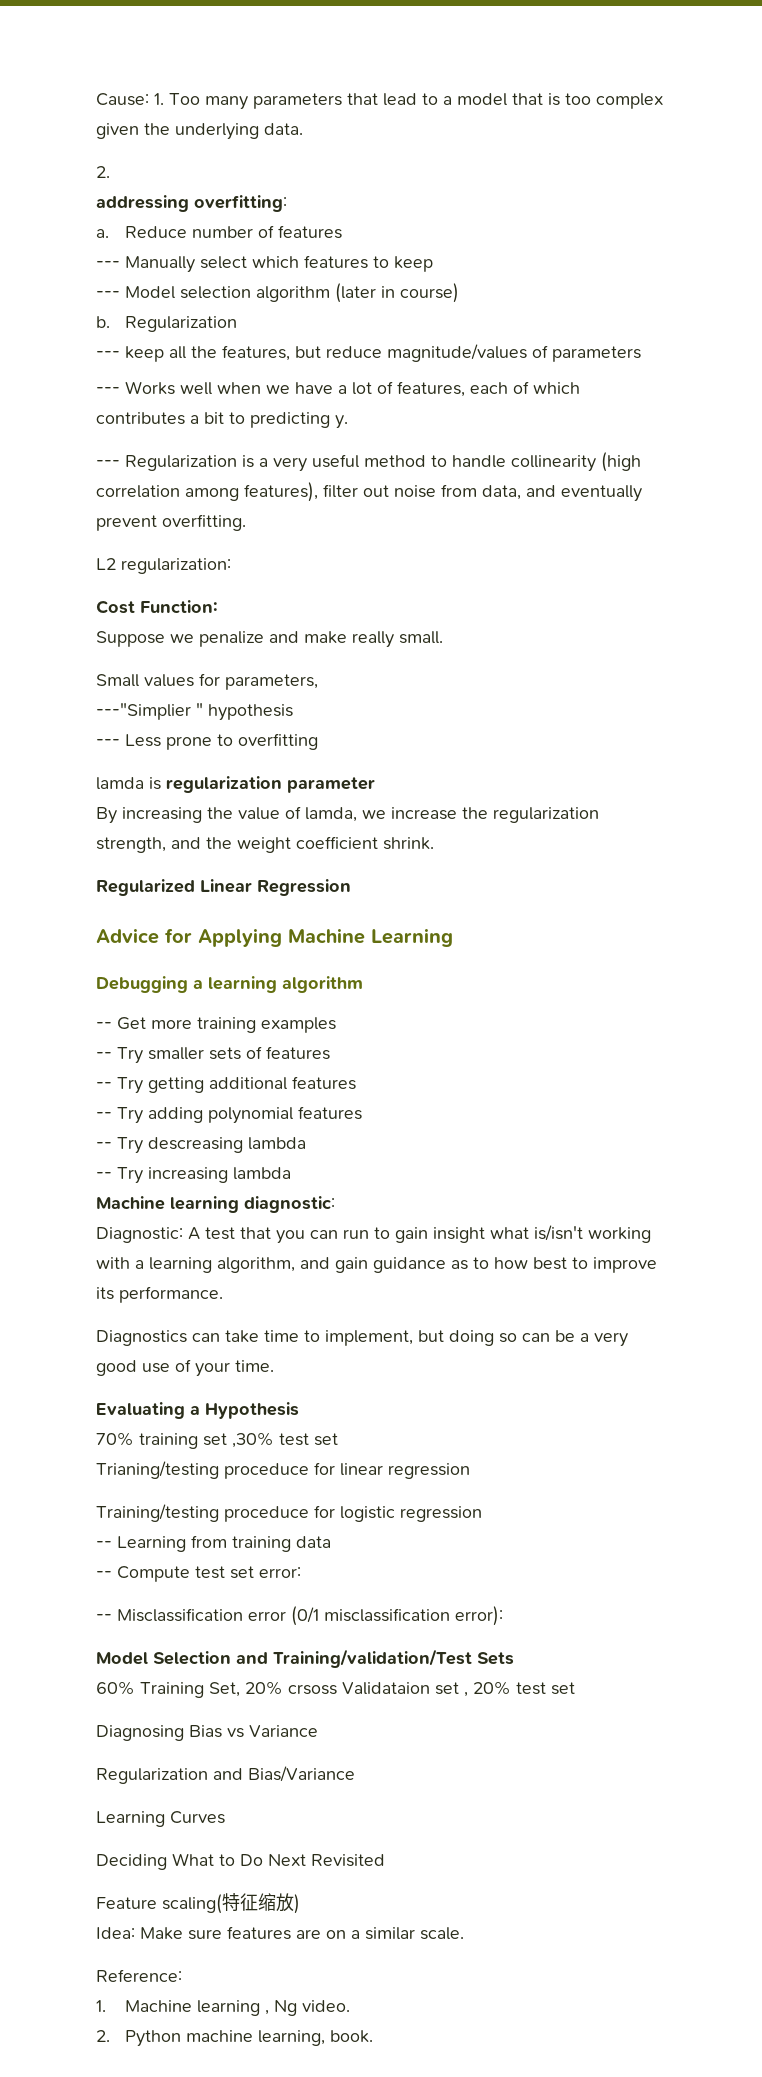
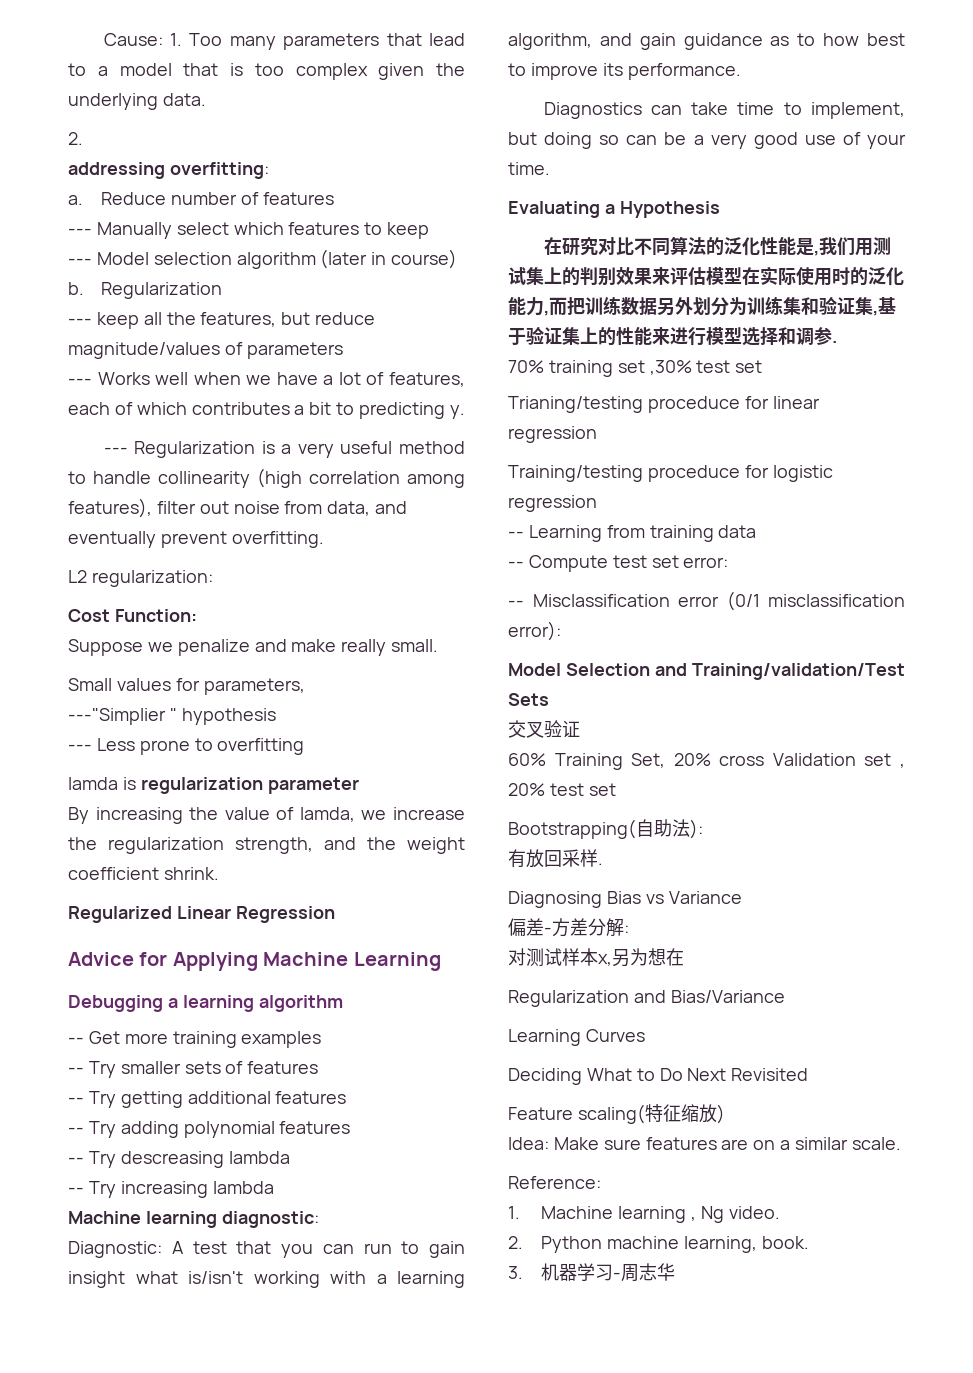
(299, 1410) none -> [543,236,891,256] [508,266,904,286] [508,296,896,316] [508,326,837,346] // 在研究对比不同算法的泛化性能是,我们用测试集上的判别效果来评估模型在实际使用时的泛化能力,而把训练数据另外划分为训练集和验证集,基于验证集上的性能来进行模型选择和调参.
(514, 1658) none -> [508,720,580,738] // 交叉验证
[288,1682,430,1695] crsoss Validataion -> [719,753,856,766] cross Validation
[96,1725,318,1741] Diagnosing Bias vs Variance -> [508,819,703,839] [508,849,603,868] [508,891,742,908] [508,918,629,937] [508,948,684,967] Bootstrapping(自助法): // 有放回采样. // Diagnosing Bias vs Variance // 偏差-方差分解: // 对测试样本x,另为想在
(373, 2036) none -> [508,1263,676,1282] // 3.机器学习-周志华

